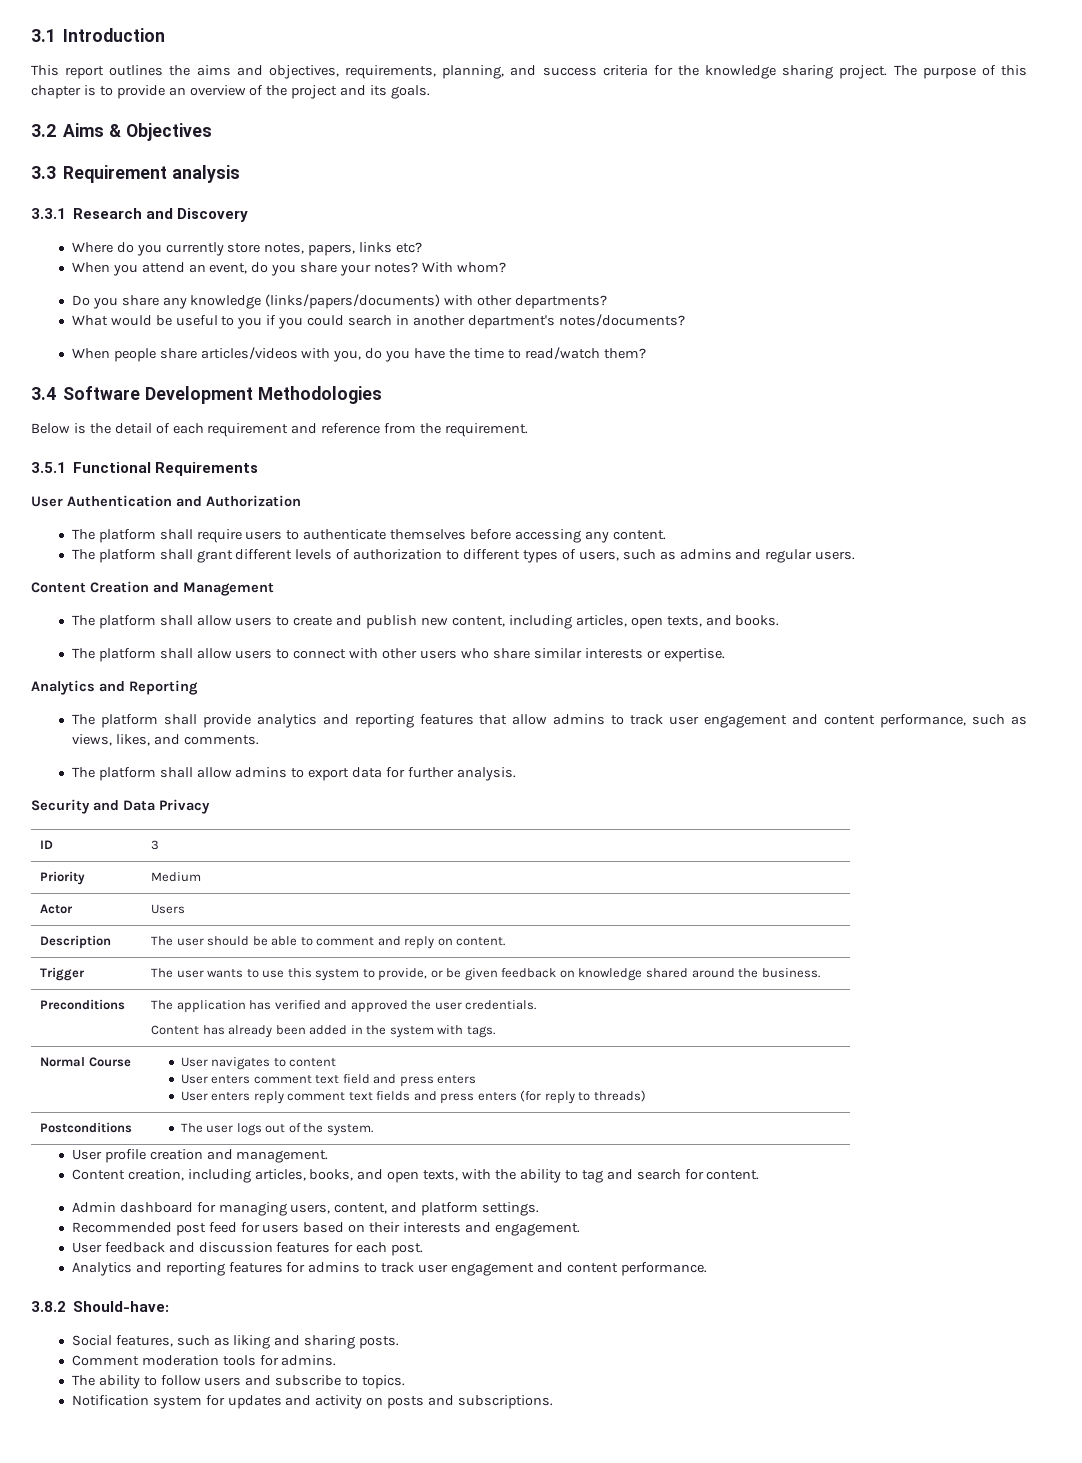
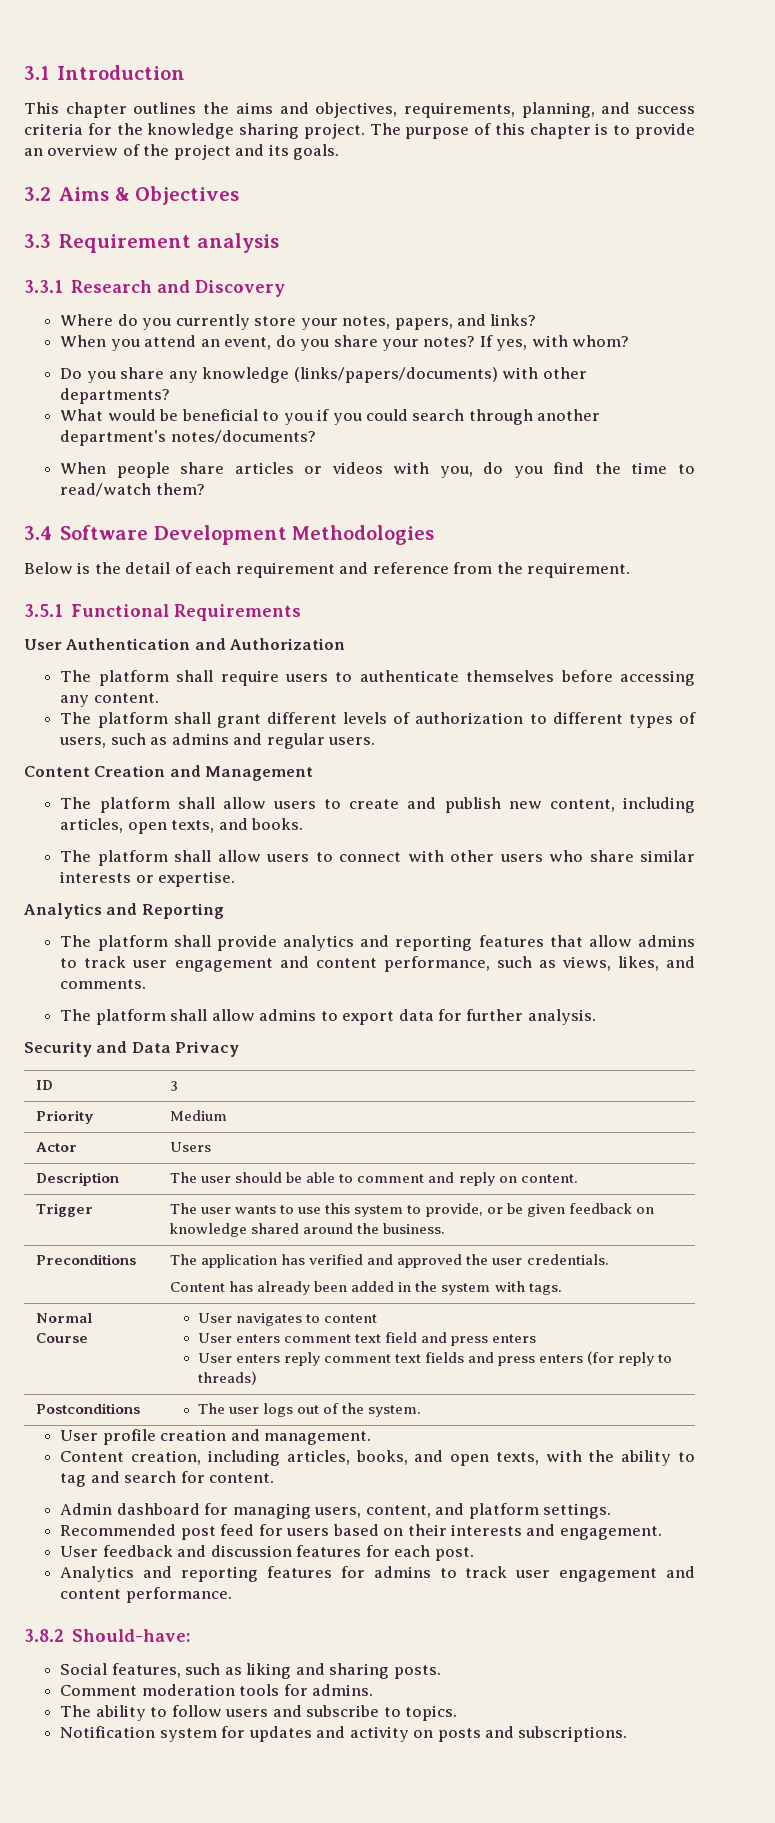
[65,66,105,79] report -> [65,102,127,118] chapter
(261, 248) none -> [300,318,338,330] your
[359,242,423,253] links etc? -> [456,314,537,326] and links?
[421,262,453,273] With -> [479,335,568,351] If yes, with
[175,315,218,326] useful -> [181,409,258,421] beneficial
[395,315,409,325] in -> [468,409,533,425] through
[200,347,298,360] articles/videos -> [234,462,383,474] articles or videos
[414,348,446,359] have -> [553,462,585,474] find

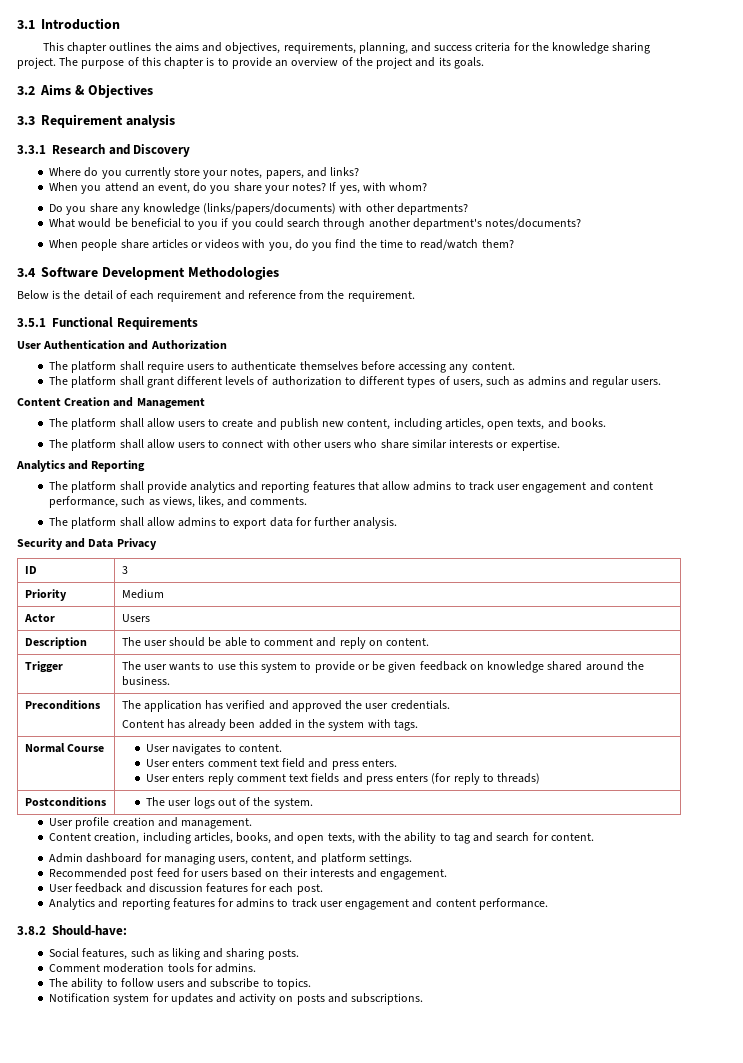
[425,1203,483,1217] provide, -> [314,661,355,673] provide
[323,1314,377,1323] content -> [238,744,282,752] content.
[491,1334,536,1343] enters -> [361,759,397,767] enters.

